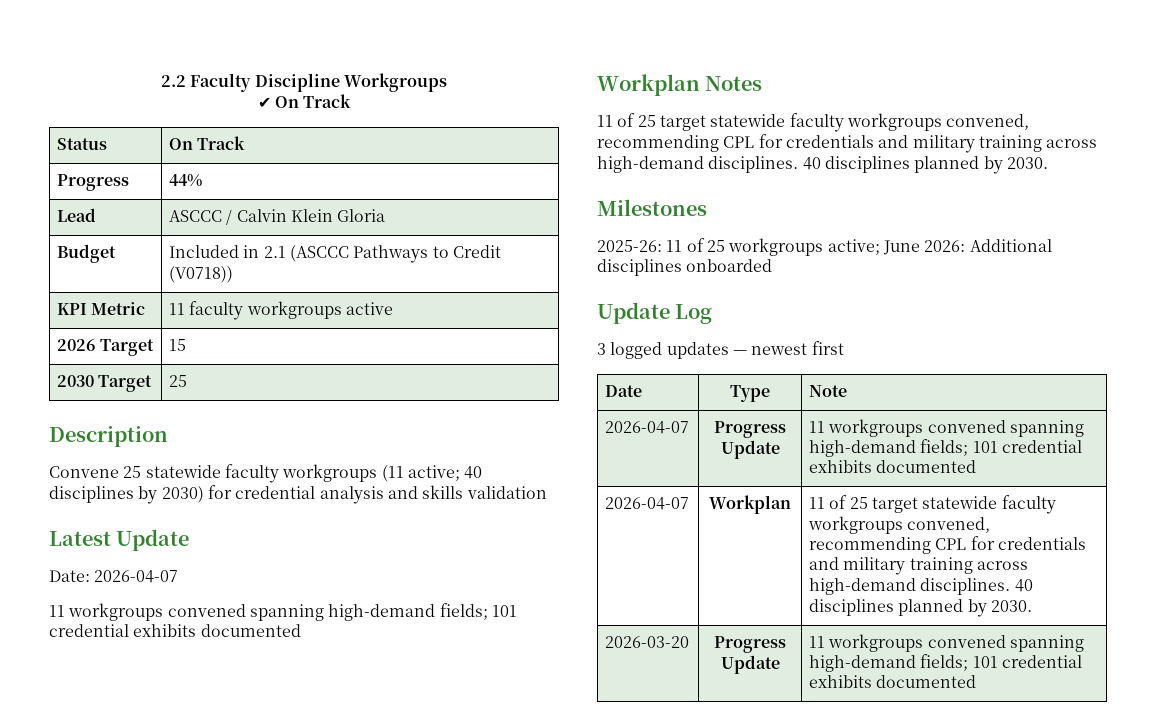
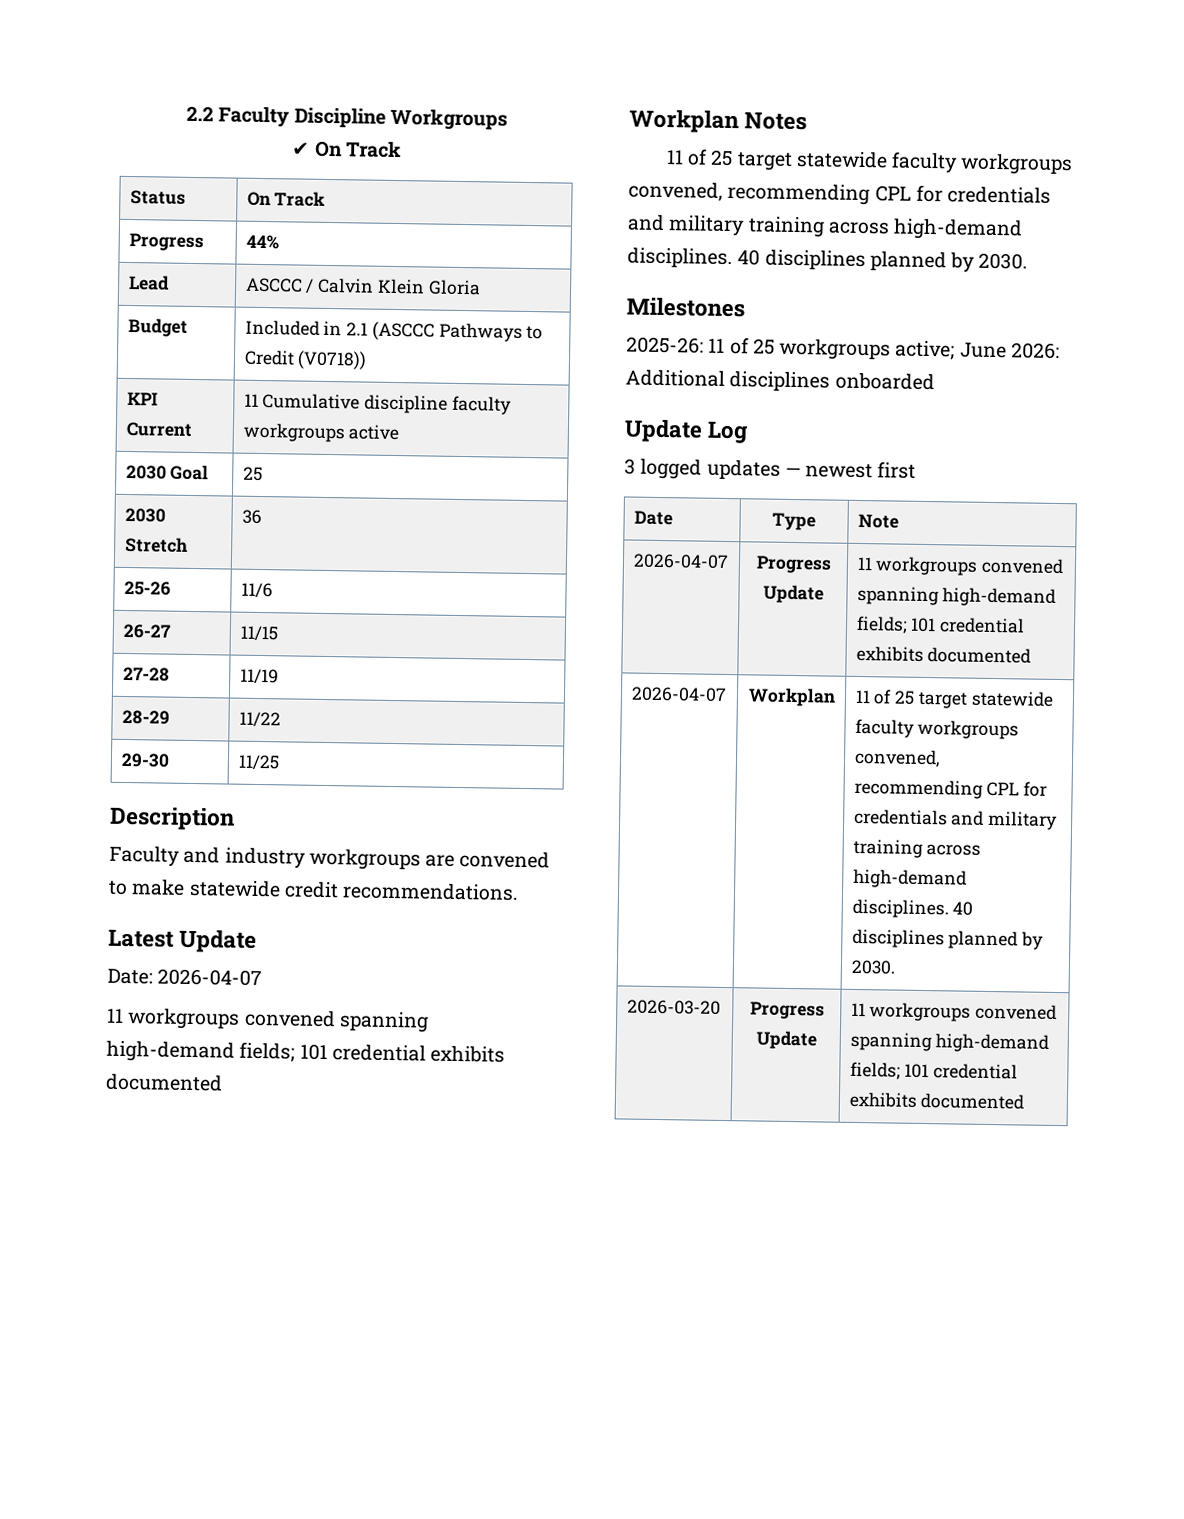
[91,302,146,315] [169,303,186,315] Metric | 11 -> [125,421,193,437] [243,393,449,414] Current | 11 Cumulative discipline
[57,339,155,356] [169,339,187,351] [57,375,153,392] [169,375,188,387] [49,426,168,447] [49,464,483,483] [49,485,547,504] 2026 Target | 15 // 2030 Target | 25 // Description // Convene 25 statewide faculty workgroups (11 active; 40 disciplines by 2030) for credential analysis and skills validation -> [125,464,210,481] [242,466,263,482] [124,507,166,523] [124,536,188,553] [241,509,262,525] [123,580,171,596] [240,582,273,599] [122,623,171,639] [239,625,278,642] [122,666,170,682] [239,668,279,685] [121,709,170,725] [238,711,281,728] [120,752,170,768] [237,754,280,771] [109,805,235,831] [109,845,551,871] [108,879,520,901] 2030 Goal | 25 // 2030 Stretch | 36 // 25-26 | 11/6 // 26-27 | 11/15 // 27-28 | 11/19 // 28-29 | 11/22 // 29-30 | 11/25 // Description // Faculty and industry workgroups are convened to make statewide credit recommendations.

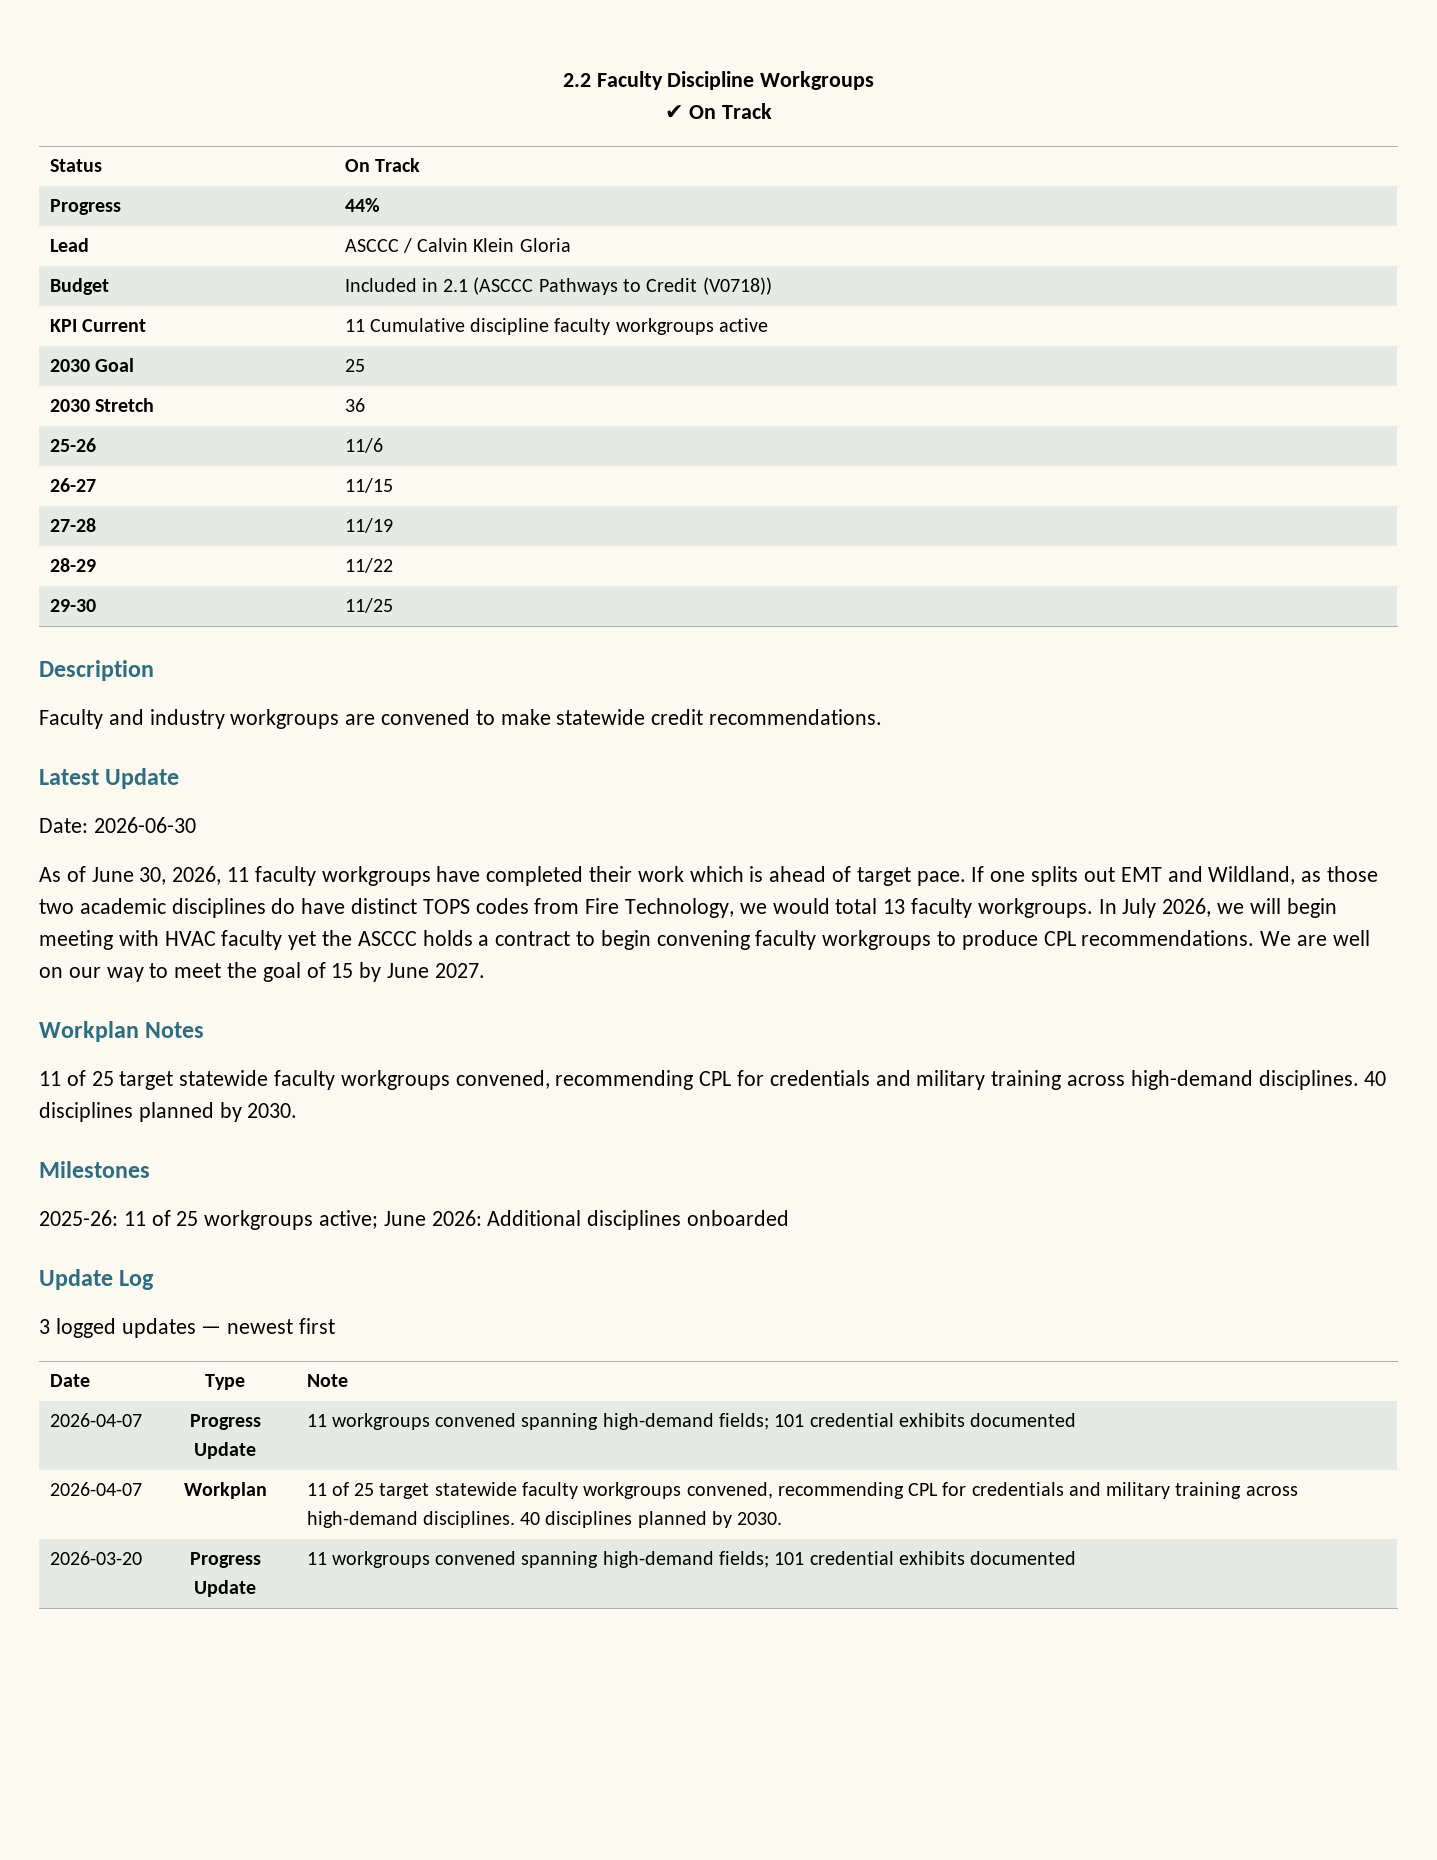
[157,968,263,987] [106,1008,429,1033] [106,1040,506,1063] [105,1073,223,1092] 2026-04-07 // 11 workgroups convened spanning high-demand fields; 101 credential exhibits documented -> [93,817,196,833] [39,866,1378,886] [39,898,1337,918] [39,930,1370,950] [39,962,485,982] 2026-06-30 // As of June 30, 2026, 11 faculty workgroups have completed their work which is ahead of target pace. If one splits out EMT and Wildland, as those two academic disciplines do have distinct TOPS codes from Fire Technology, we would total 13 faculty workgroups. In July 2026, we will begin meeting with HVAC faculty yet the ASCCC holds a contract to begin convening faculty workgroups to produce CPL recommendations. We are well on our way to meet the goal of 15 by June 2027.

